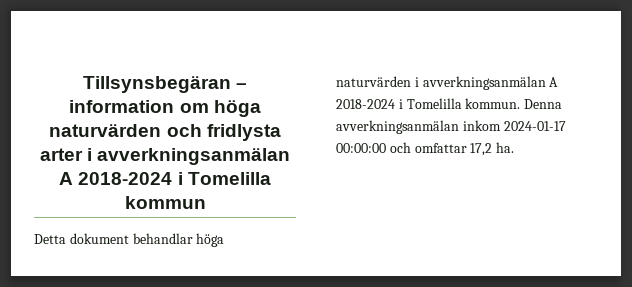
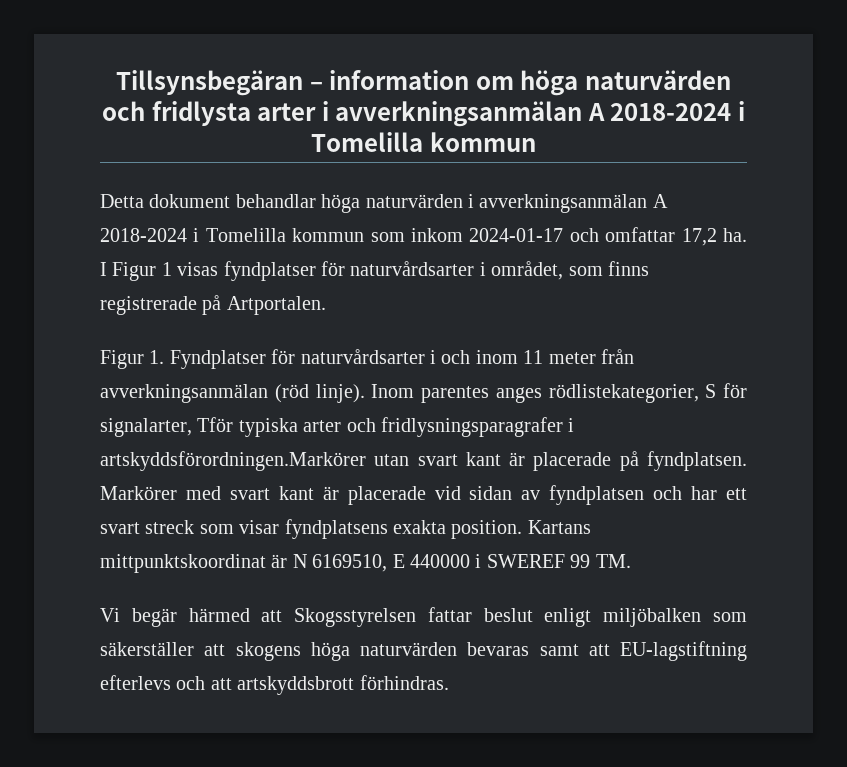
[465,98,563,109] [336,120,459,134] kommun. Denna avverkningsanmälan -> [292,228,405,242] kommun som
[336,143,386,153] 00:00:00 -> (564, 235) none
(515, 147) none -> [100,261,649,281] [100,295,326,315] [100,349,634,369] [100,383,747,403] [100,417,575,437] [100,451,747,471] [100,485,747,505] [100,519,591,539] [100,554,631,573] [100,607,747,627] [100,641,747,661] [100,675,449,695] I Figur 1 visas fyndplatser för naturvårdsarter i området, som finns registrerade på Artportalen. // Figur 1. Fyndplatser för naturvårdsarter i och inom 11 meter från avverkningsanmälan (röd linje). Inom parentes anges rödlistekategorier, S för signalarter, Tför typiska arter och fridlysningsparagrafer i artskyddsförordningen.Markörer utan svart kant är placerade på fyndplatsen. Markörer med svart kant är placerade vid sidan av fyndplatsen och har ett svart streck som visar fyndplatsens exakta position. Kartans mittpunktskoordinat är N 6169510, E 440000 i SWEREF 99 TM. // Vi begär härmed att Skogsstyrelsen fattar beslut enligt miljöbalken som säkerställer att skogens höga naturvärden bevaras samt att EU-lagstiftning efterlevs och att artskyddsbrott förhindras.

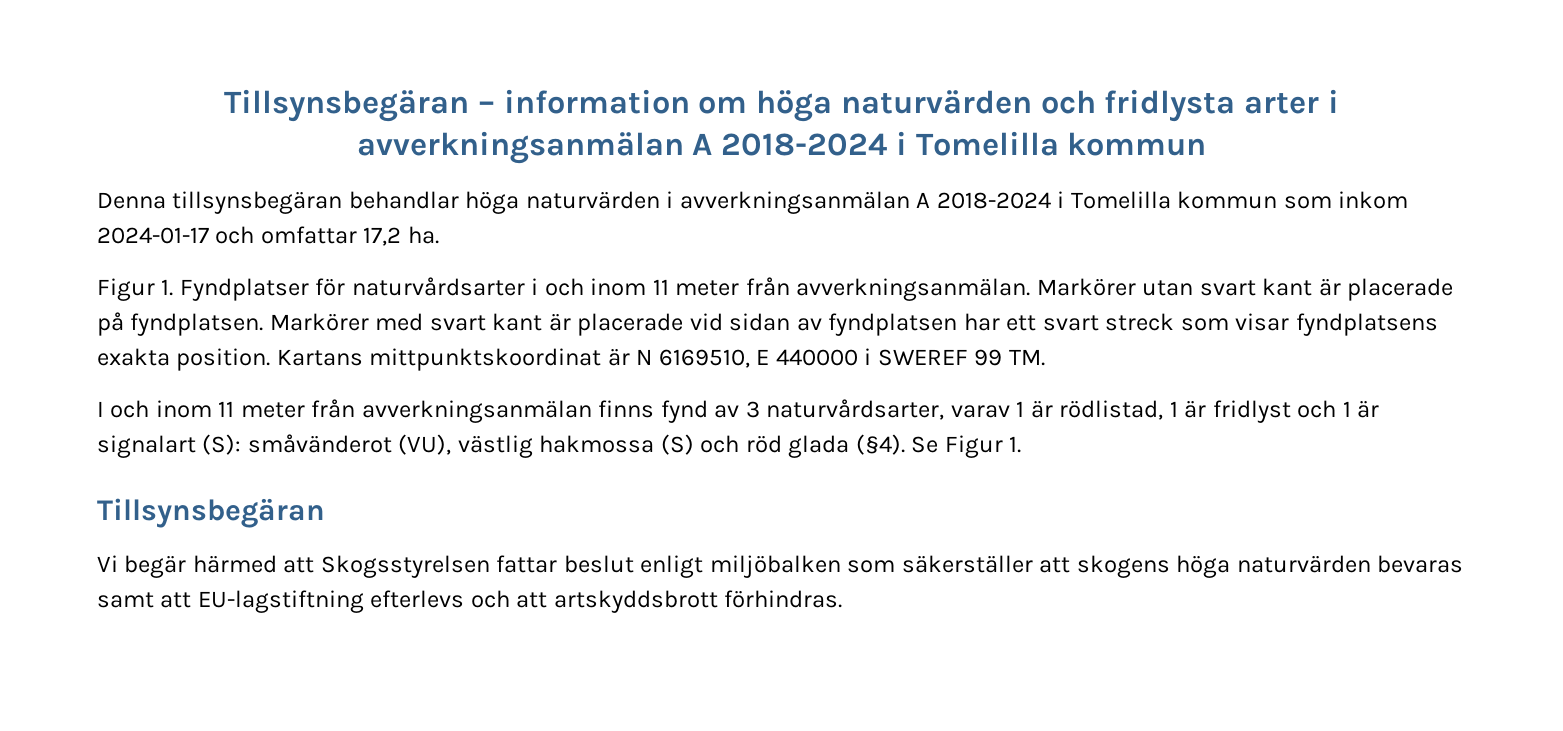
[100,194,231,208] Detta dokument -> [97,191,343,214] Denna tillsynsbegäran
[100,261,649,281] [100,295,326,315] I Figur 1 visas fyndplatser för naturvårdsarter i området, som finns registrerade på Artportalen. -> (439, 235) none
[100,383,747,403] [100,417,575,437] [100,451,366,471] avverkningsanmälan (röd linje). Inom parentes anges rödlistekategorier, S för signalarter, Tför typiska arter och fridlysningsparagrafer i artskyddsförordningen.Markörer -> [796,278,1136,301] avverkningsanmälan. Markörer
[653,486,683,500] och -> (958, 324) none
(631, 561) none -> [97,399,1380,423] [97,434,1022,458] [97,498,325,528] // I och inom 11 meter från avverkningsanmälan finns fynd av 3 naturvårdsarter, varav 1 är rödlistad, 1 är fridlyst och 1 är signalart (S): småvänderot (VU), västlig hakmossa (S) och röd glada (§4). Se Figur 1. // Tillsynsbegäran

